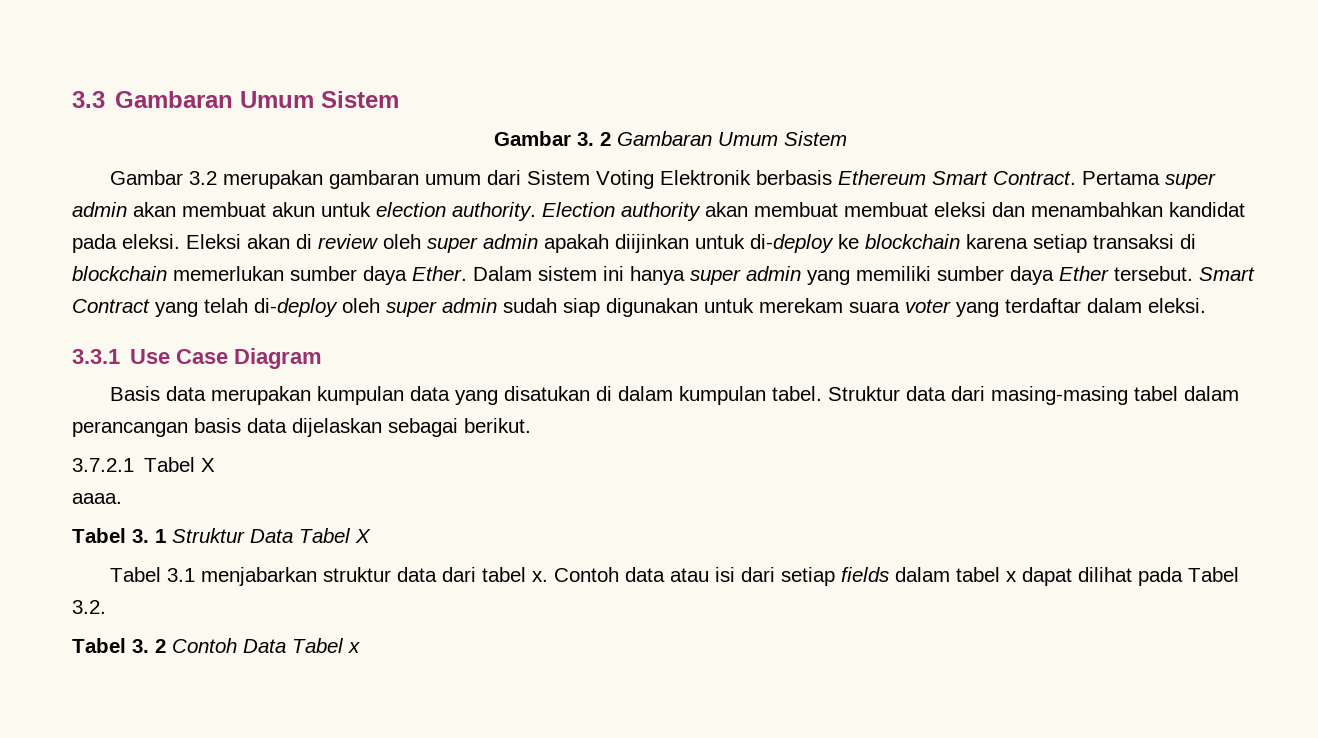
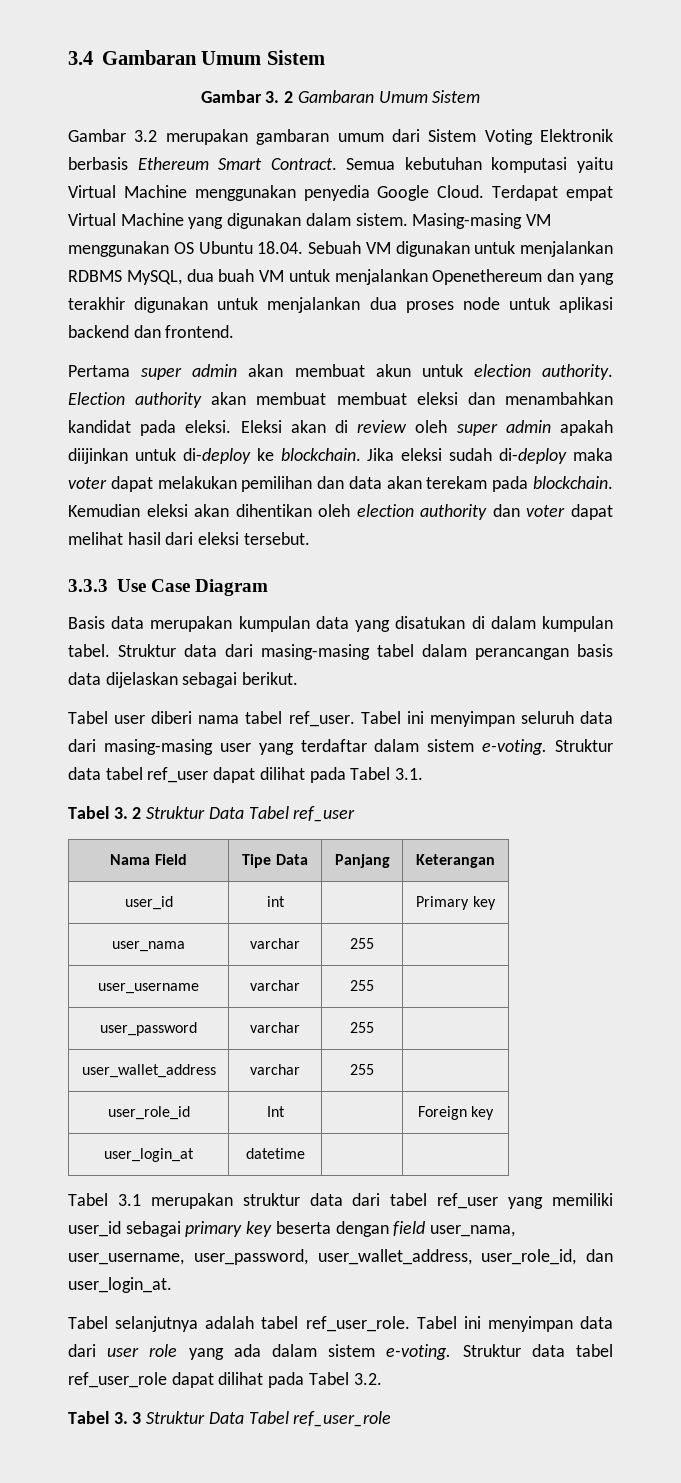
[72,91,105,108] 3.3 -> [68,51,93,65] 3.4
(1077, 178) none -> [346,157,613,173] [68,185,614,201] [68,213,552,229] [68,241,613,257] [68,269,614,285] [68,297,613,313] [68,325,235,338] Semua kebutuhan komputasi yaitu Virtual Machine menggunakan penyedia Google Cloud. Terdapat empat Virtual Machine yang digunakan dalam sistem. Masing-masing VM menggunakan OS Ubuntu 18.04. Sebuah VM digunakan untuk menjalankan RDBMS MySQL, dua buah VM untuk menjalankan Openethereum dan yang terakhir digunakan untuk menjalankan dua proses node untuk aplikasi backend dan frontend. //
[865,234,1196,253] [72,266,1255,285] [72,298,1206,317] [72,349,120,364] blockchain karena setiap transaksi di blockchain memerlukan sumber daya Ether. Dalam sistem ini hanya super admin yang memiliki sumber daya Ether tersebut. Smart Contract yang telah di-deploy oleh super admin sudah siap digunakan untuk merekam suara voter yang terdaftar dalam eleksi. // 3.3.1 -> [280,448,614,464] [68,476,613,492] [68,504,613,520] [68,532,310,545] [68,579,108,592] blockchain. Jika eleksi sudah di-deploy maka voter dapat melakukan pemilihan dan data akan terekam pada blockchain. Kemudian eleksi akan dihentikan oleh election authority dan voter dapat melihat hasil dari eleksi tersebut. // 3.3.3
[72,457,216,472] [72,493,122,504] [72,528,371,543] 3.7.2.1 Tabel X // aaaa. // Tabel 3. 1 Struktur Data Tabel X -> [68,711,614,727] [68,739,613,755] [68,767,424,783] [68,806,356,822] [110,854,187,865] [242,854,308,868] [334,854,390,868] [416,854,495,868] [124,896,173,910] [266,896,285,907] [416,896,496,910] [112,941,185,952] [250,938,300,949] [350,938,374,949] [98,983,199,994] [250,980,300,991] [350,980,374,991] [100,1022,197,1036] [250,1022,300,1033] [350,1022,374,1033] [81,1064,216,1078] [250,1064,300,1075] [350,1064,374,1075] [107,1106,190,1120] [266,1106,285,1117] [417,1106,495,1120] [104,1148,194,1162] [245,1148,305,1159] Tabel user diberi nama tabel ref_user. Tabel ini menyimpan seluruh data dari masing-masing user yang terdaftar dalam sistem e-voting. Struktur data tabel ref_user dapat dilihat pada Tabel 3.1. // Tabel 3. 2 Struktur Data Tabel ref_user // Nama Field | Tipe Data | Panjang | Keterangan // user_id | int | | Primary key // user_nama | varchar | 255 | // user_username | varchar | 255 | // user_password | varchar | 255 | // user_wallet_address | varchar | 255 | // user_role_id | Int | | Foreign key // user_login_at | datetime | |
[201,567,318,586] menjabarkan -> [150,1193,233,1209] merupakan
[532,567,1018,586] x. Contoh data atau isi dari setiap fields dalam tabel x -> [437,1193,614,1209] [68,1221,516,1237] [68,1249,613,1265] [68,1277,172,1293] [68,1316,613,1332] [68,1344,613,1360] [68,1372,167,1388] ref_user yang memiliki user_id sebagai primary key beserta dengan field user_nama, user_username, user_password, user_wallet_address, user_role_id, dan user_login_at. // Tabel selanjutnya adalah tabel ref_user_role. Tabel ini menyimpan data dari user role yang ada dalam sistem e-voting. Struktur data tabel ref_user_role
[155,638,360,653] 2 Contoh Data Tabel x -> [132,1411,392,1427] 3 Struktur Data Tabel ref_user_role

